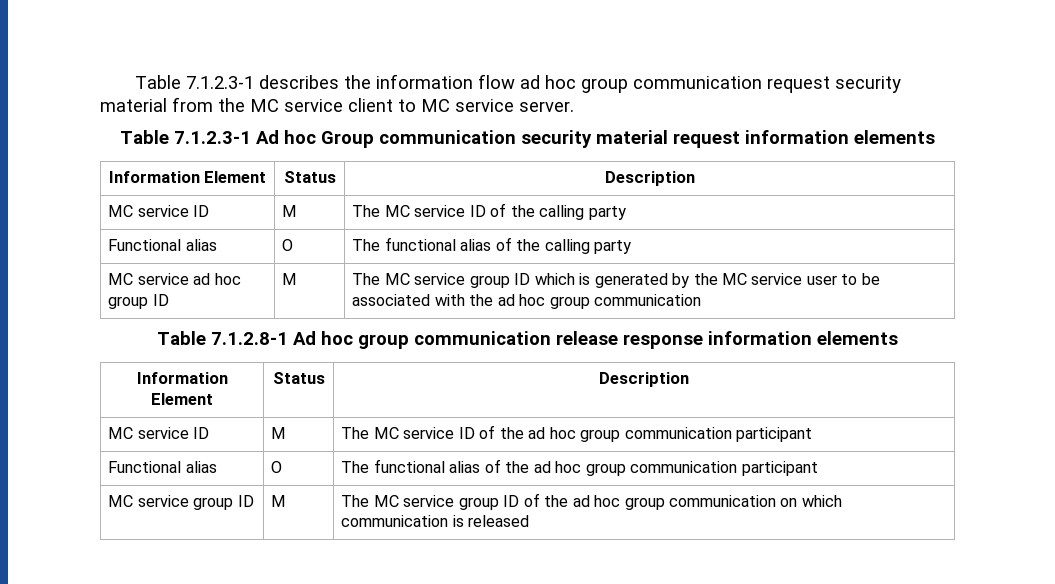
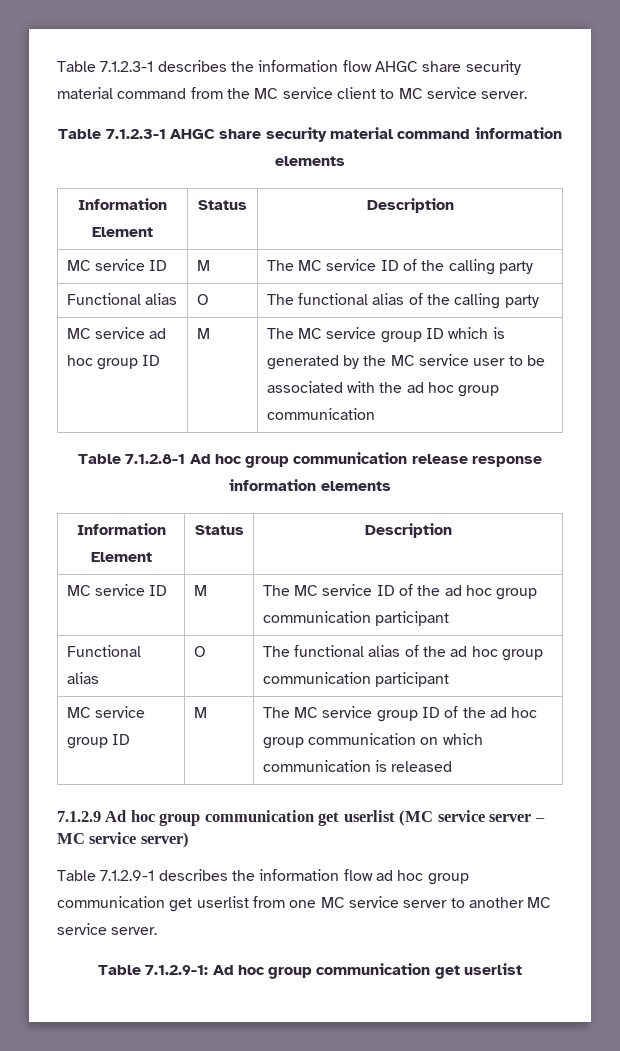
[520,75,902,93] [100,98,167,112] ad hoc group communication request security material -> [374,60,521,75] [57,87,187,99] AHGC share security material command
[256,130,740,148] Ad hoc Group communication security material request -> [170,127,471,142] AHGC share security material command
(530, 521) none -> [57,810,545,826] [57,832,189,848] [57,869,469,885] [57,896,552,912] [57,923,158,935] [97,963,523,979] // 7.1.2.9 Ad hoc group communication get userlist (MC service server – MC service server) // Table 7.1.2.9-1 describes the information flow ad hoc group communication get userlist from one MC service server to another MC service server. // Table 7.1.2.9-1: Ad hoc group communication get userlist

